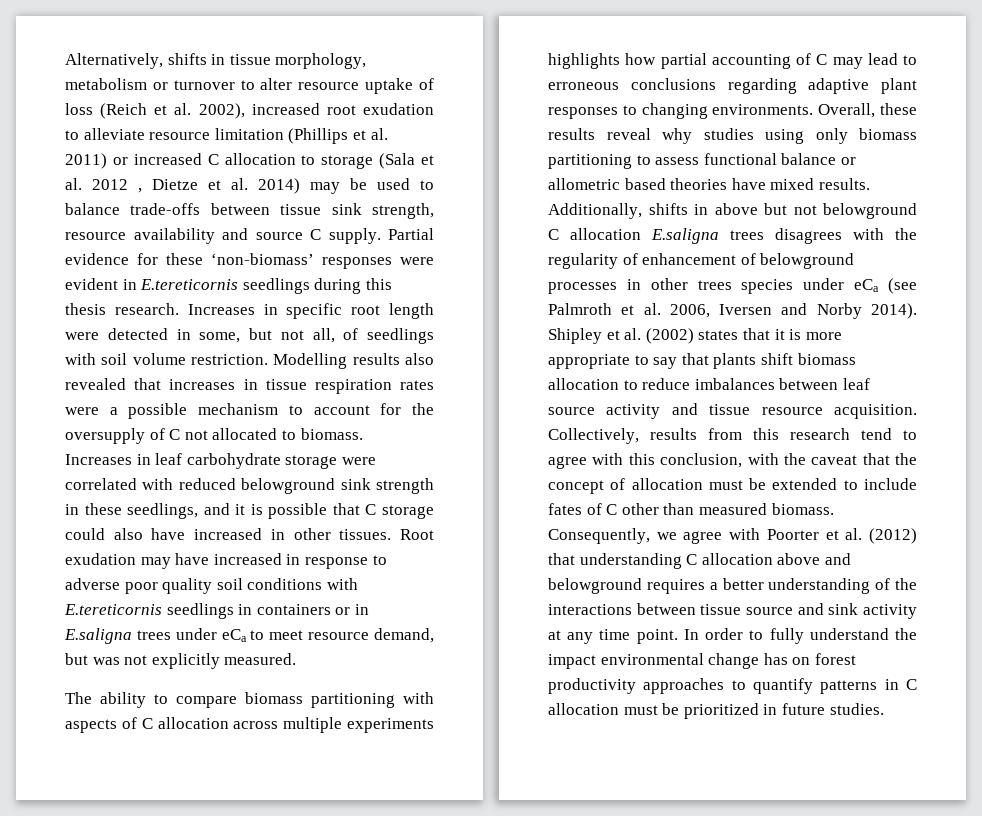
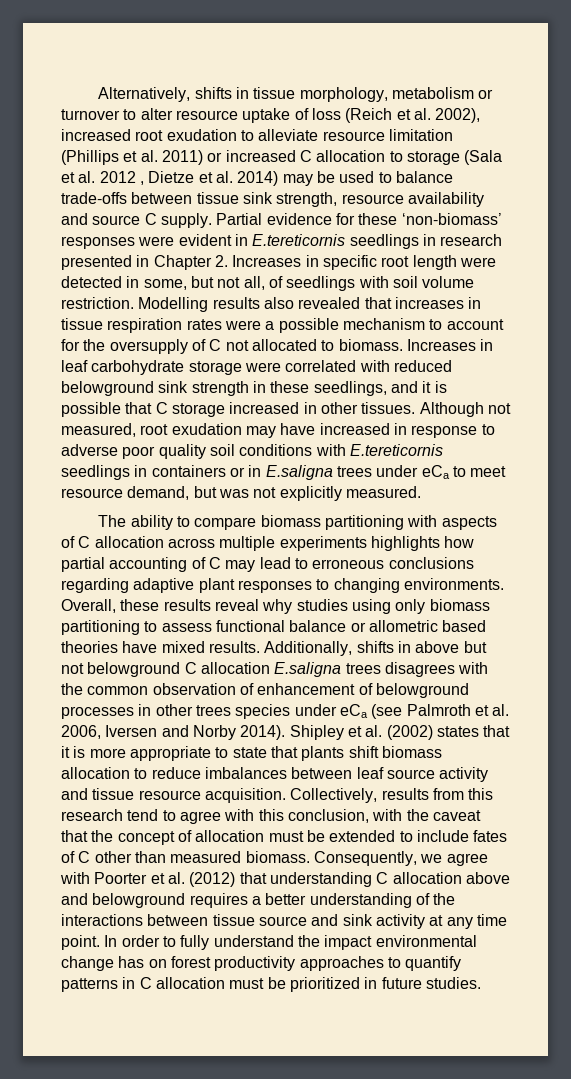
[314,278,392,294] [65,303,179,315] during this thesis research. -> [422,234,503,246] [61,255,228,270] in research presented in Chapter 2.
[65,528,186,540] could also have -> (225, 410) none
[400,529,435,540] Root -> [419,402,511,417] [61,423,169,437] Although not measured, root
[548,253,618,269] regularity -> [87,683,236,695] common observation
[653,357,678,369] say -> [232,747,267,758] state

